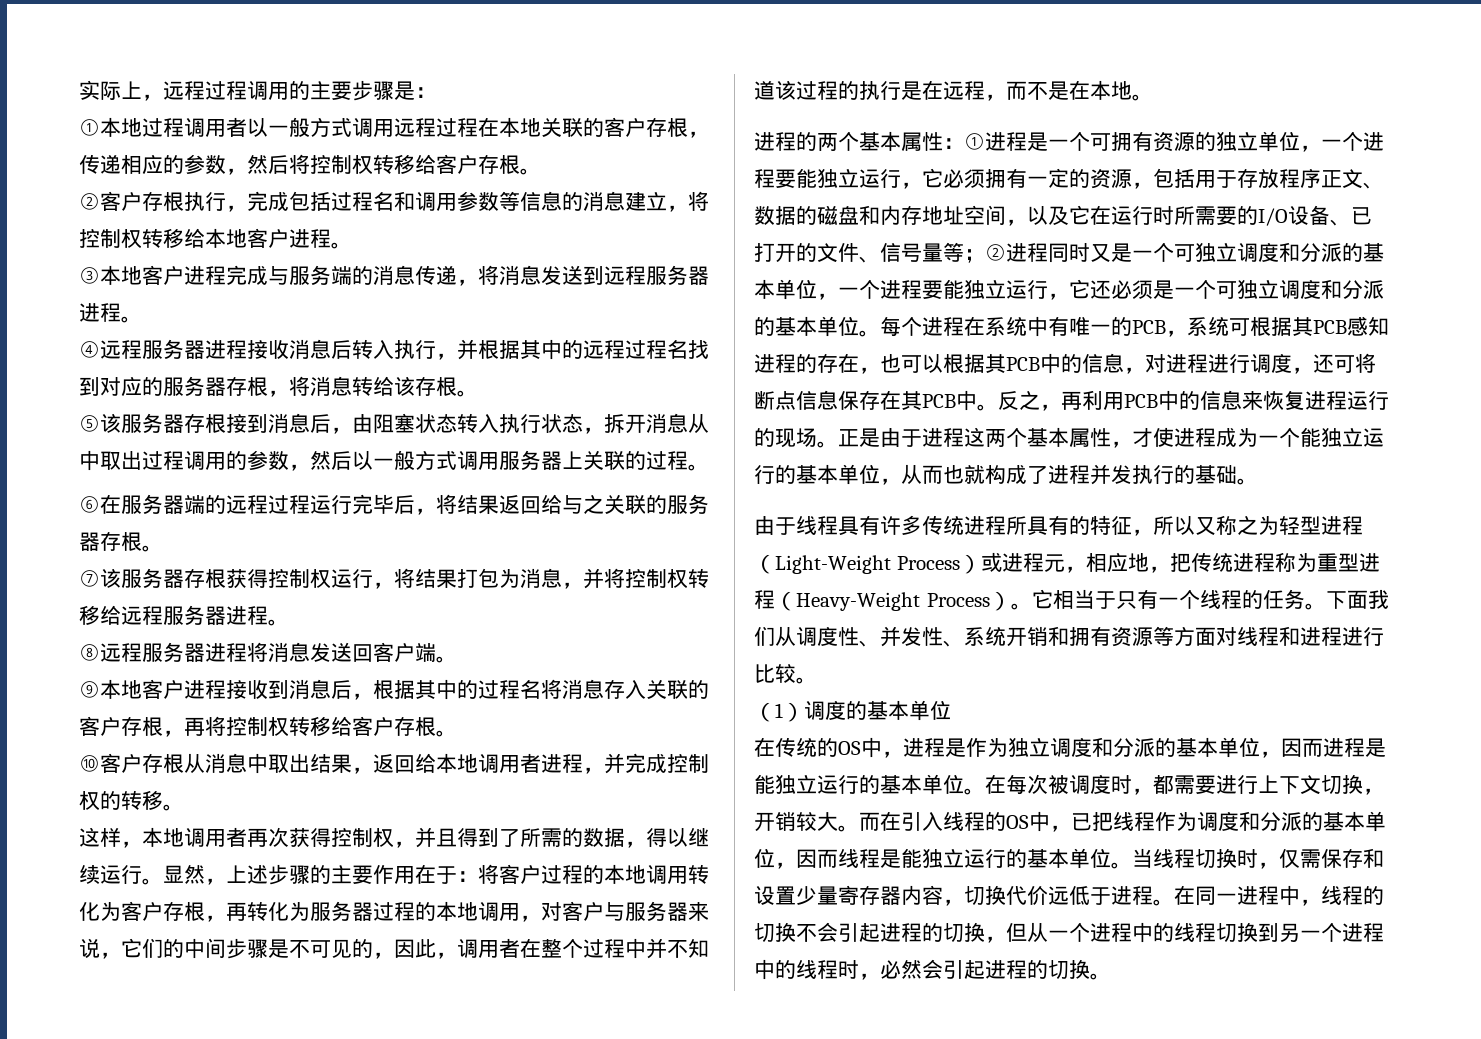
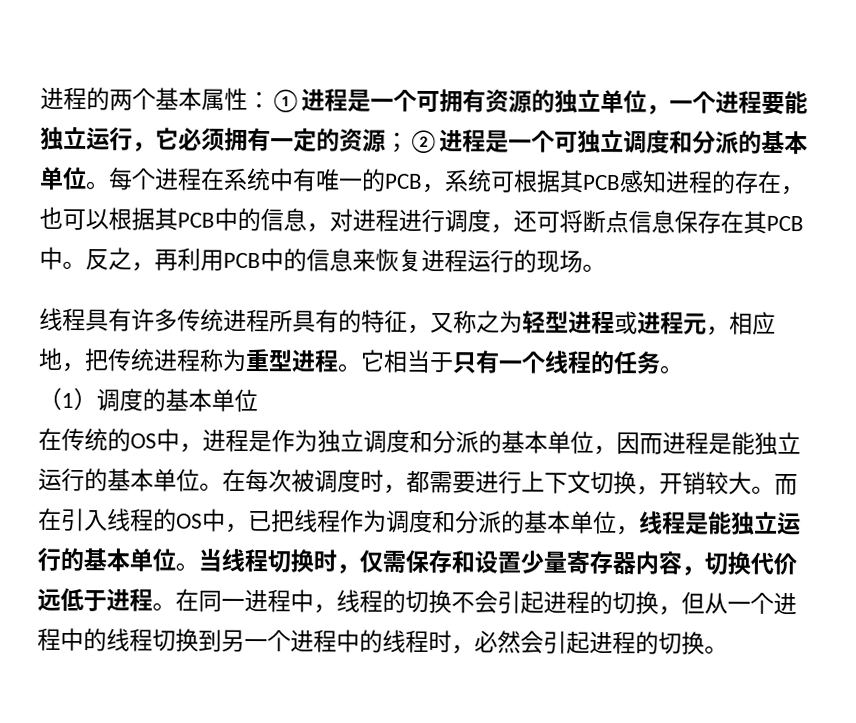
[79,80,436,101] [79,117,709,138] [79,154,541,175] [79,191,709,212] [79,228,352,249] [79,265,709,286] [79,303,142,323] [79,339,709,360] [79,376,478,397] [79,413,709,434] [79,450,709,471] [79,494,709,515] [79,531,163,552] [79,568,709,589] [79,605,289,626] [79,642,457,663] [79,679,709,700] [79,716,457,737] [79,753,709,774] [79,790,184,811] [79,827,709,848] [79,864,709,885] [79,901,709,922] [79,938,709,959] [754,80,1153,101] 实际上，远程过程调用的主要步骤是： // ①本地过程调用者以一般方式调用远程过程在本地关联的客户存根，传递相应的参数，然后将控制权转移给客户存根。 // ②客户存根执行，完成包括过程名和调用参数等信息的消息建立，将控制权转移给本地客户进程。 // ③本地客户进程完成与服务端的消息传递，将消息发送到远程服务器进程。 // ④远程服务器进程接收消息后转入执行，并根据其中的远程过程名找到对应的服务器存根，将消息转给该存根。 // ⑤该服务器存根接到消息后，由阻塞状态转入执行状态，拆开消息从中取出过程调用的参数，然后以一般方式调用服务器上关联的过程。 // ⑥在服务器端的远程过程运行完毕后，将结果返回给与之关联的服务器存根。 // ⑦该服务器存根获得控制权运行，将结果打包为消息，并将控制权转移给远程服务器进程。 // ⑧远程服务器进程将消息发送回客户端。 // ⑨本地客户进程接收到消息后，根据其中的过程名将消息存入关联的客户存根，再将控制权转移给客户存根。 // ⑩客户存根从消息中取出结果，返回给本地调用者进程，并完成控制权的转移。 // 这样，本地调用者再次获得控制权，并且得到了所需的数据，得以继续运行。显然，上述步骤的主要作用在于：将客户过程的本地调用转化为客户存根，再转化为服务器过程的本地调用，对客户与服务器来说，它们的中间步骤是不可见的，因此，调用者在整个过程中并不知道该过程的执行是在远程，而不是在本地。 // -> (40, 98) none
[1132,168,1384,189] [754,205,1372,226] [754,242,1384,263] [754,279,1153,300] ，包括用于存放程序正文、数据的磁盘和内存地址空间，以及它在运行时所需要的I/O设备、已打开的文件、信号量等；②进程同时又是一个可独立调度和分派的基本单位，一个进程要能独立运行，它还必须 -> [385,129,486,154] ；②进程
[838,427,1384,448] [754,464,1258,485] [754,516,796,535] 正是由于进程这两个基本属性，才使进程成为一个能独立运行的基本单位，从而也就构成了进程并发执行的基础。 // 由于 -> (606, 267) //
[1153,516,1195,535] 所以 -> (431, 329) none
[754,554,981,574] （Light-Weight Process） -> (615, 322) none
[775,591,1011,611] （Heavy-Weight Process） -> (339, 361) none
[1326,589,1389,609] [754,626,1384,647] [754,664,817,684] 下面我们从调度性、并发性、系统开销和拥有资源等方面对线程和进程进行比较。 -> (683, 369) none
[796,849,838,868] 因而 -> (640, 531) none

